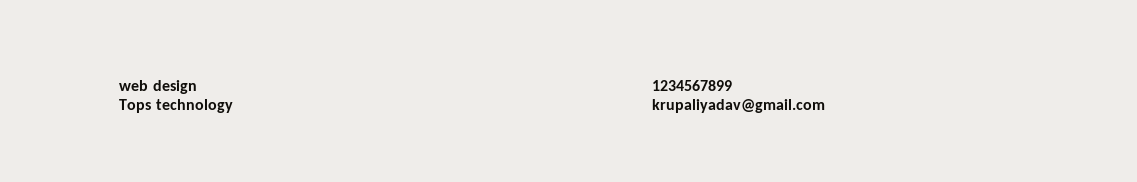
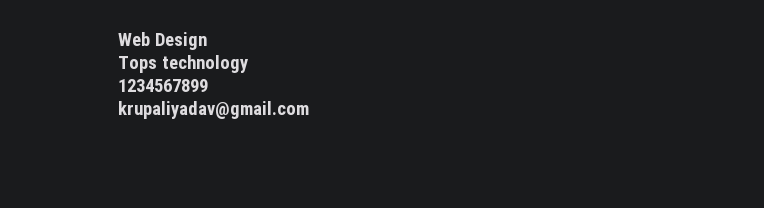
[119,80,197,94] web design -> [117,32,207,50] Web Design

